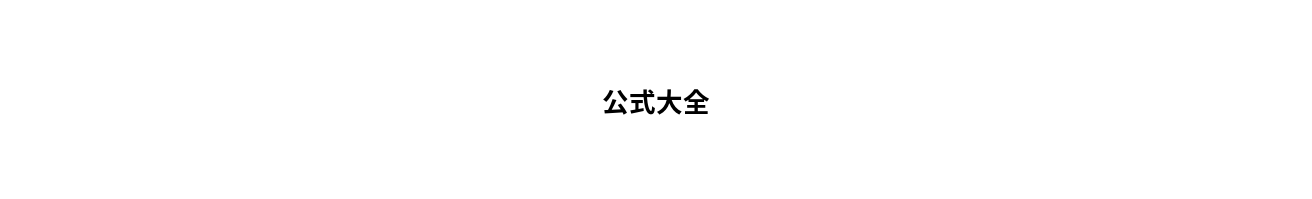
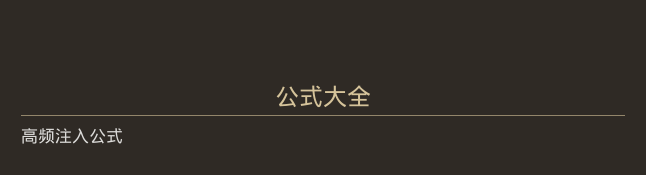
(710, 101) none -> [21,128,123,144] // 高频注入公式

